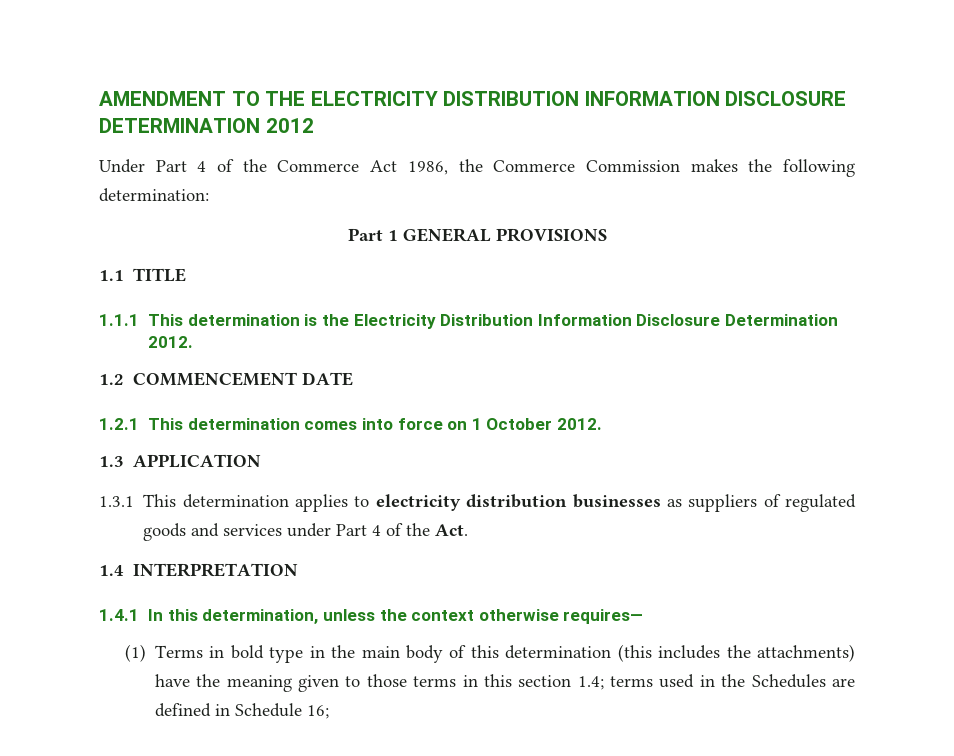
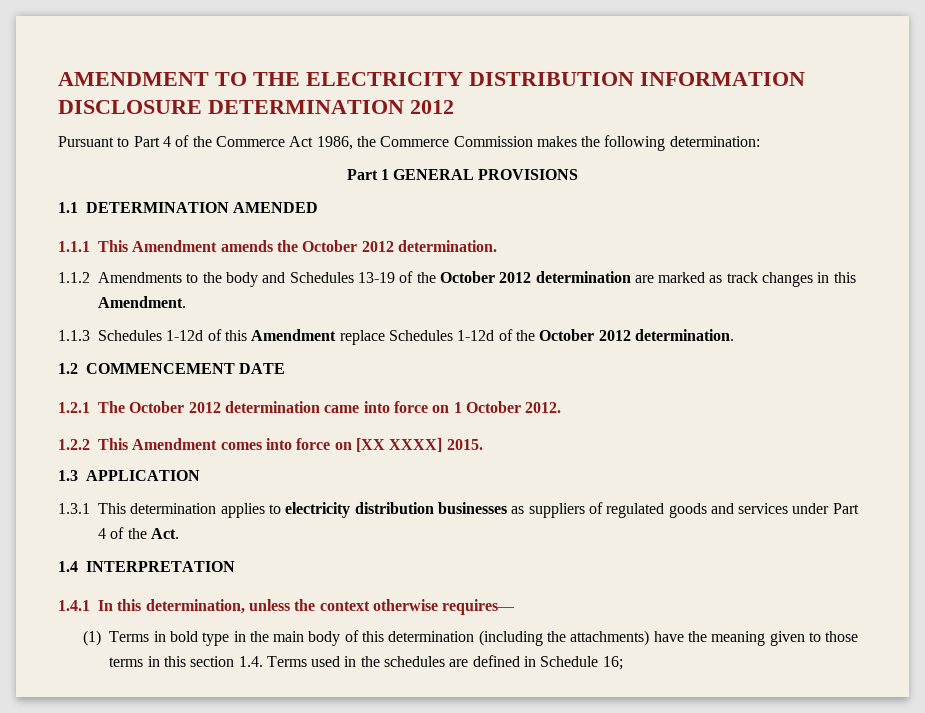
[99,159,145,173] Under -> [58,136,130,147] Pursuant to
[133,268,187,282] TITLE -> [86,202,319,213] DETERMINATION AMENDED
[187,314,838,329] [148,336,194,348] determination is the Electricity Distribution Information Disclosure Determination 2012. -> [132,240,497,252] [58,271,856,287] [98,296,186,308] [58,329,734,345] Amendment amends the October 2012 determination. // 1.1.2 Amendments to the body and Schedules 13-19 of the October 2012 determination are marked as track changes in this Amendment. // 1.1.3 Schedules 1-12d of this Amendment replace Schedules 1-12d of the October 2012 determination.
[148,418,358,430] This determination comes -> [98,401,360,413] The October 2012 determination came
(602, 424) none -> [58,438,483,452] // 1.2.2 This Amendment comes into force on [XX XXXX] 2015.
[617,644,721,662] (this includes -> [478,630,543,646] (including
[577,676,654,690] 1.4; terms -> [238,656,307,667] 1.4. Terms
[751,674,826,688] Schedules -> [384,656,446,667] schedules

